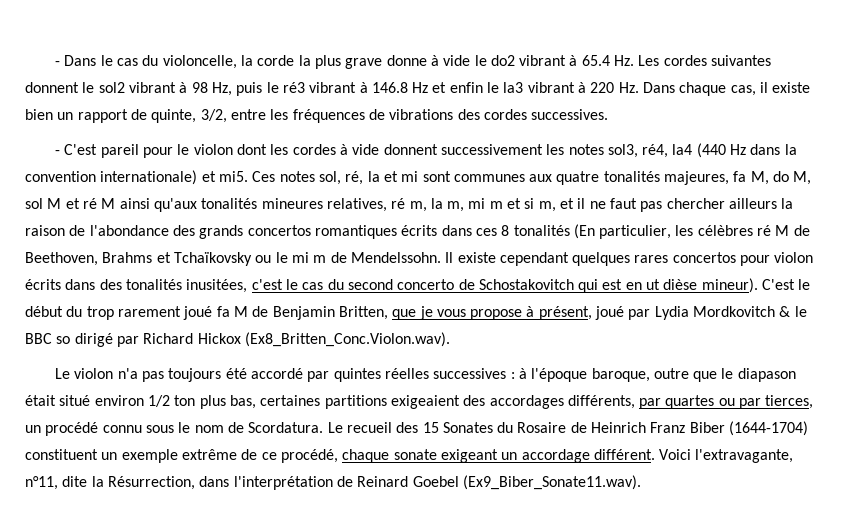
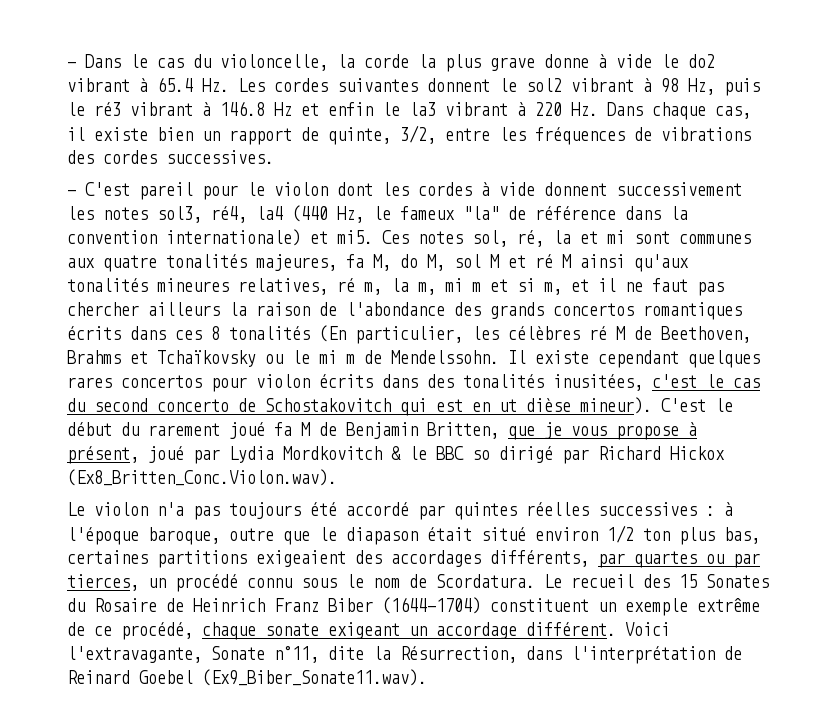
[730,144,747,155] Hz -> [337,206,616,223] Hz, le fameux "la" de référence
[86,306,114,320] trop -> (139, 429) none
(794, 456) none -> [211,646,265,660] Sonate

